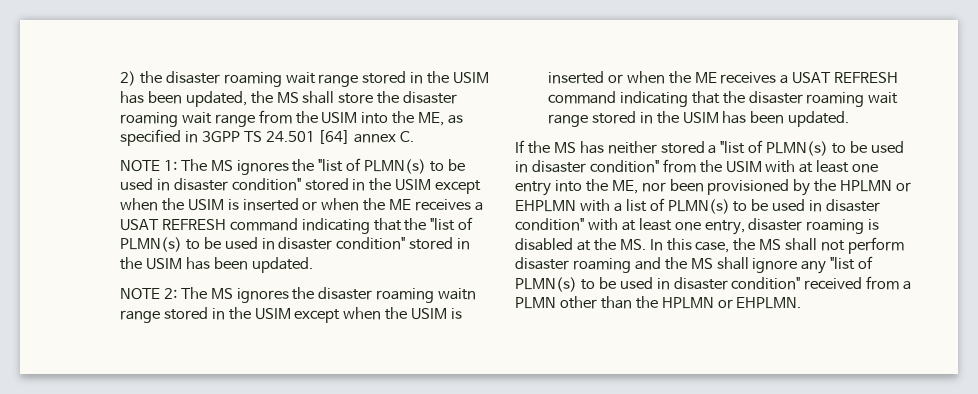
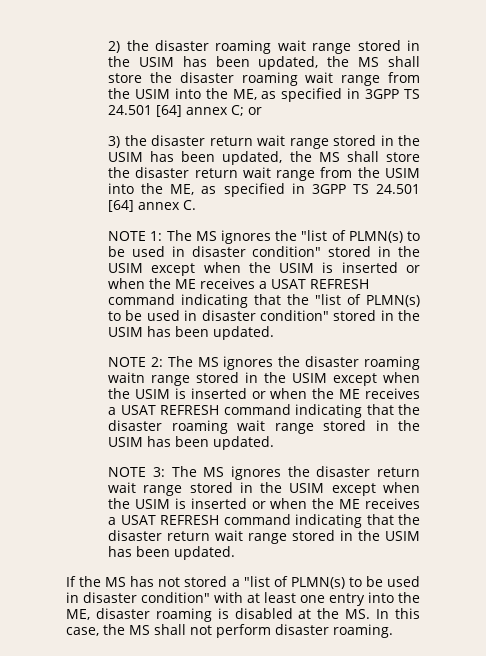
(397, 138) none -> [231,105,263,116] [108,135,421,149] [108,151,420,165] [108,167,420,181] [108,183,421,197] [108,200,181,212] C; or // 3) the disaster return wait range stored in the USIM has been updated, the MS shall store the disaster return wait range from the USIM into the ME, as specified in 3GPP TS 24.501 [64] annex
(850, 119) none -> [108,466,420,480] [108,482,420,496] [108,498,421,509] [108,514,420,528] [108,530,420,544] [108,546,236,560] // NOTE 3: The MS ignores the disaster return wait range stored in the USIM except when the USIM is inserted or when the ME receives a USAT REFRESH command indicating that the disaster return wait range stored in the USIM has been updated.
[607,141,657,154] neither -> [158,577,181,587] not
[662,159,879,173] [515,179,912,196] [515,198,881,214] [515,218,745,235] from the USIM with at least one entry into the ME, nor been provisioned by the HPLMN or EHPLMN with a list of PLMN(s) to be used in disaster condition" with at least one entry, -> [214,592,420,606] [66,609,90,620] with at least one entry into the ME,
[572,256,874,274] [515,276,912,292] [515,296,802,309] roaming and the MS shall ignore any "list of PLMN(s) to be used in disaster condition" received from a PLMN other than the HPLMN or EHPLMN. -> [333,624,393,638] roaming.

